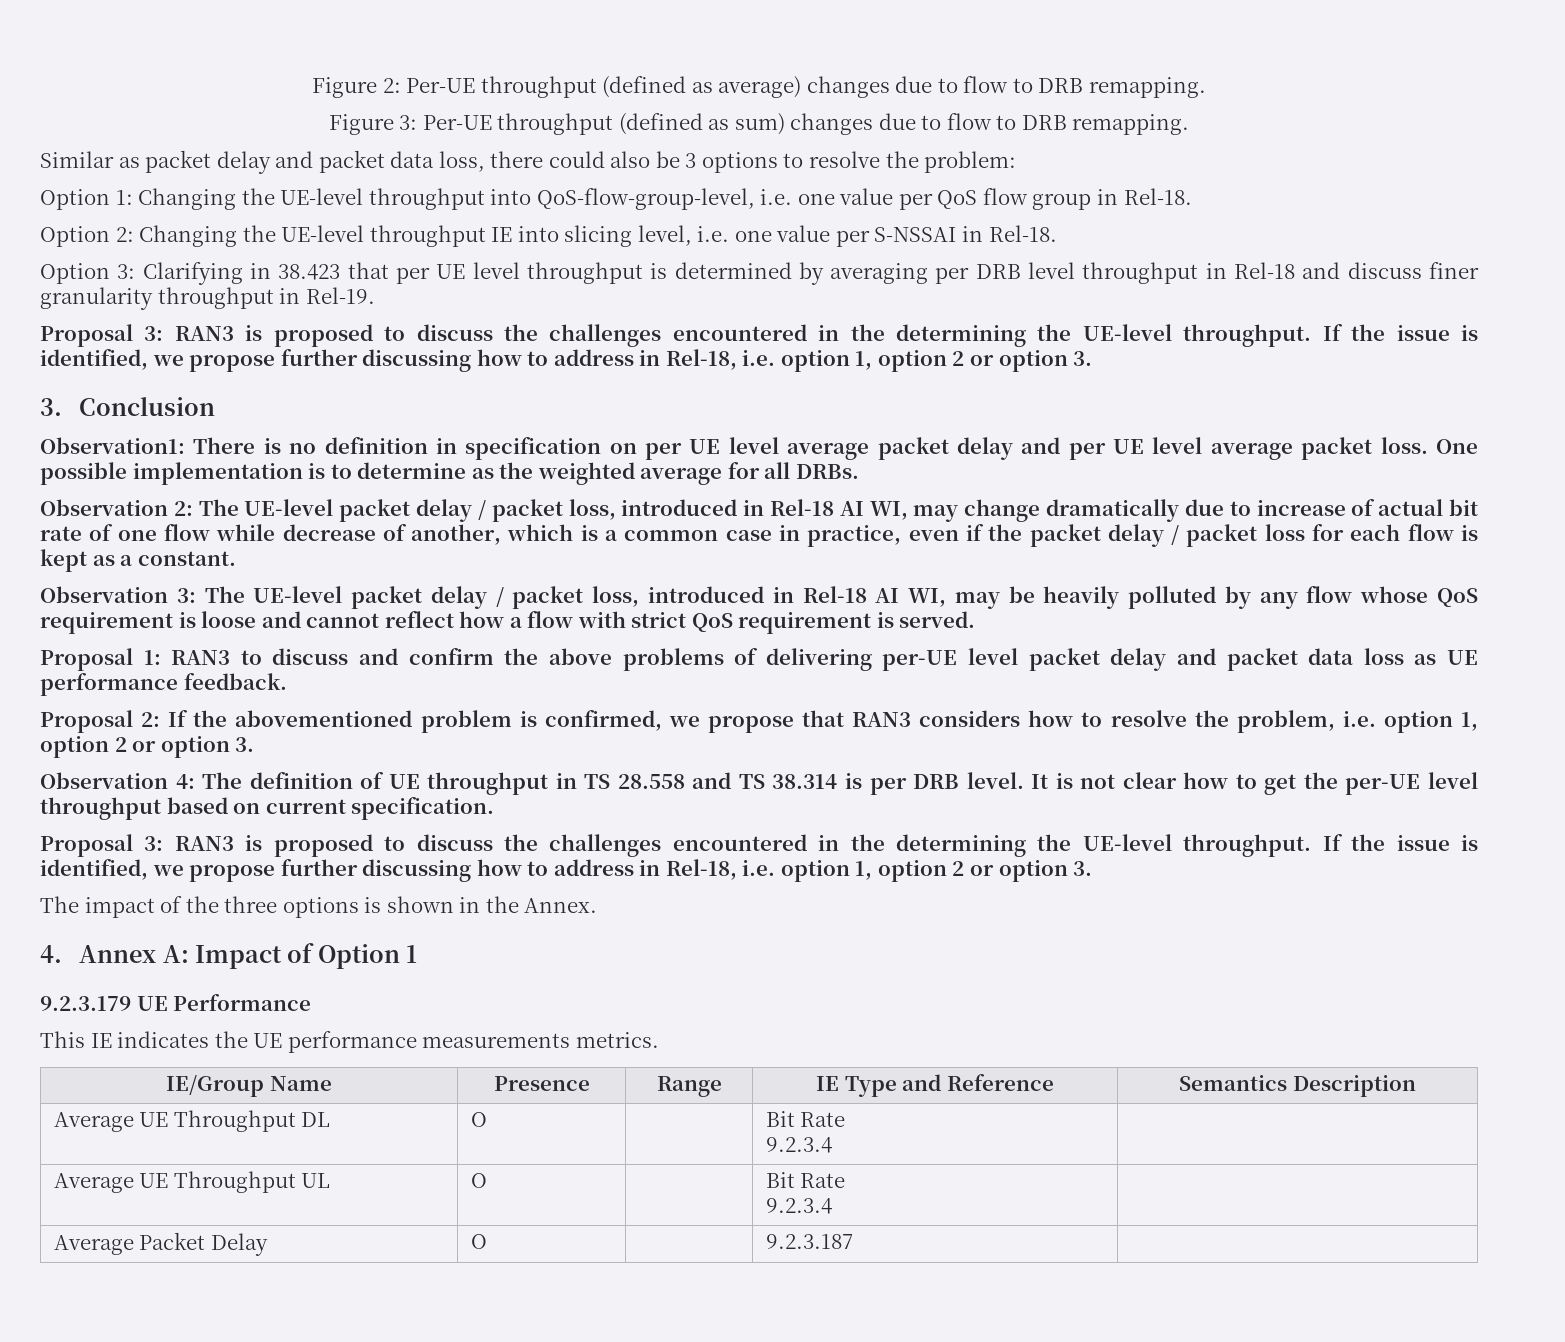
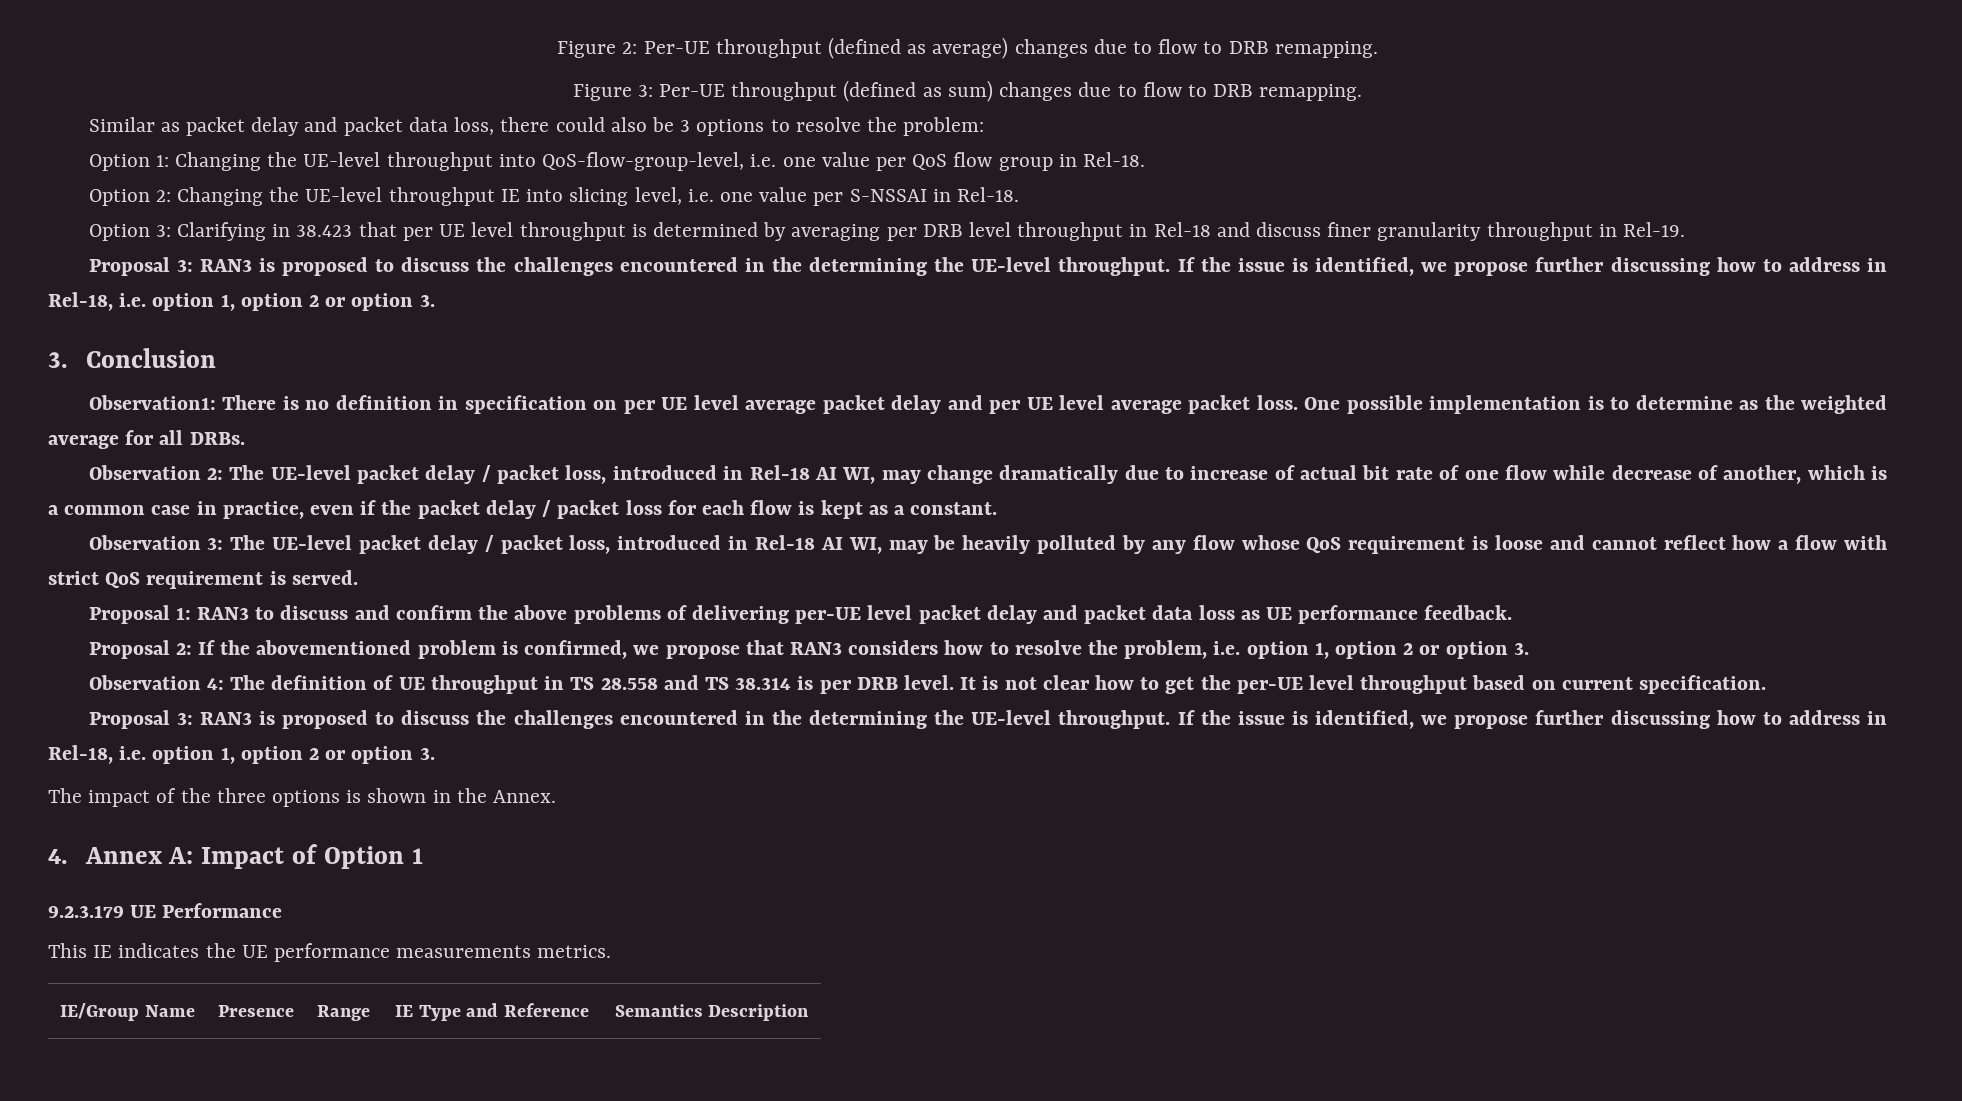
[53,1110,331,1132] [470,1112,487,1127] [765,1111,846,1127] [765,1137,832,1153] [53,1171,331,1193] [470,1173,487,1188] [765,1172,846,1188] [765,1198,832,1214] [53,1232,268,1256] [470,1234,487,1249] [765,1234,853,1249] // Average UE Throughput DL | O | | Bit Rate // 9.2.3.4 | // Average UE Throughput UL | O | | Bit Rate // 9.2.3.4 | // Average Packet Delay | O | | 9.2.3.187 | -> (810, 1012) none

